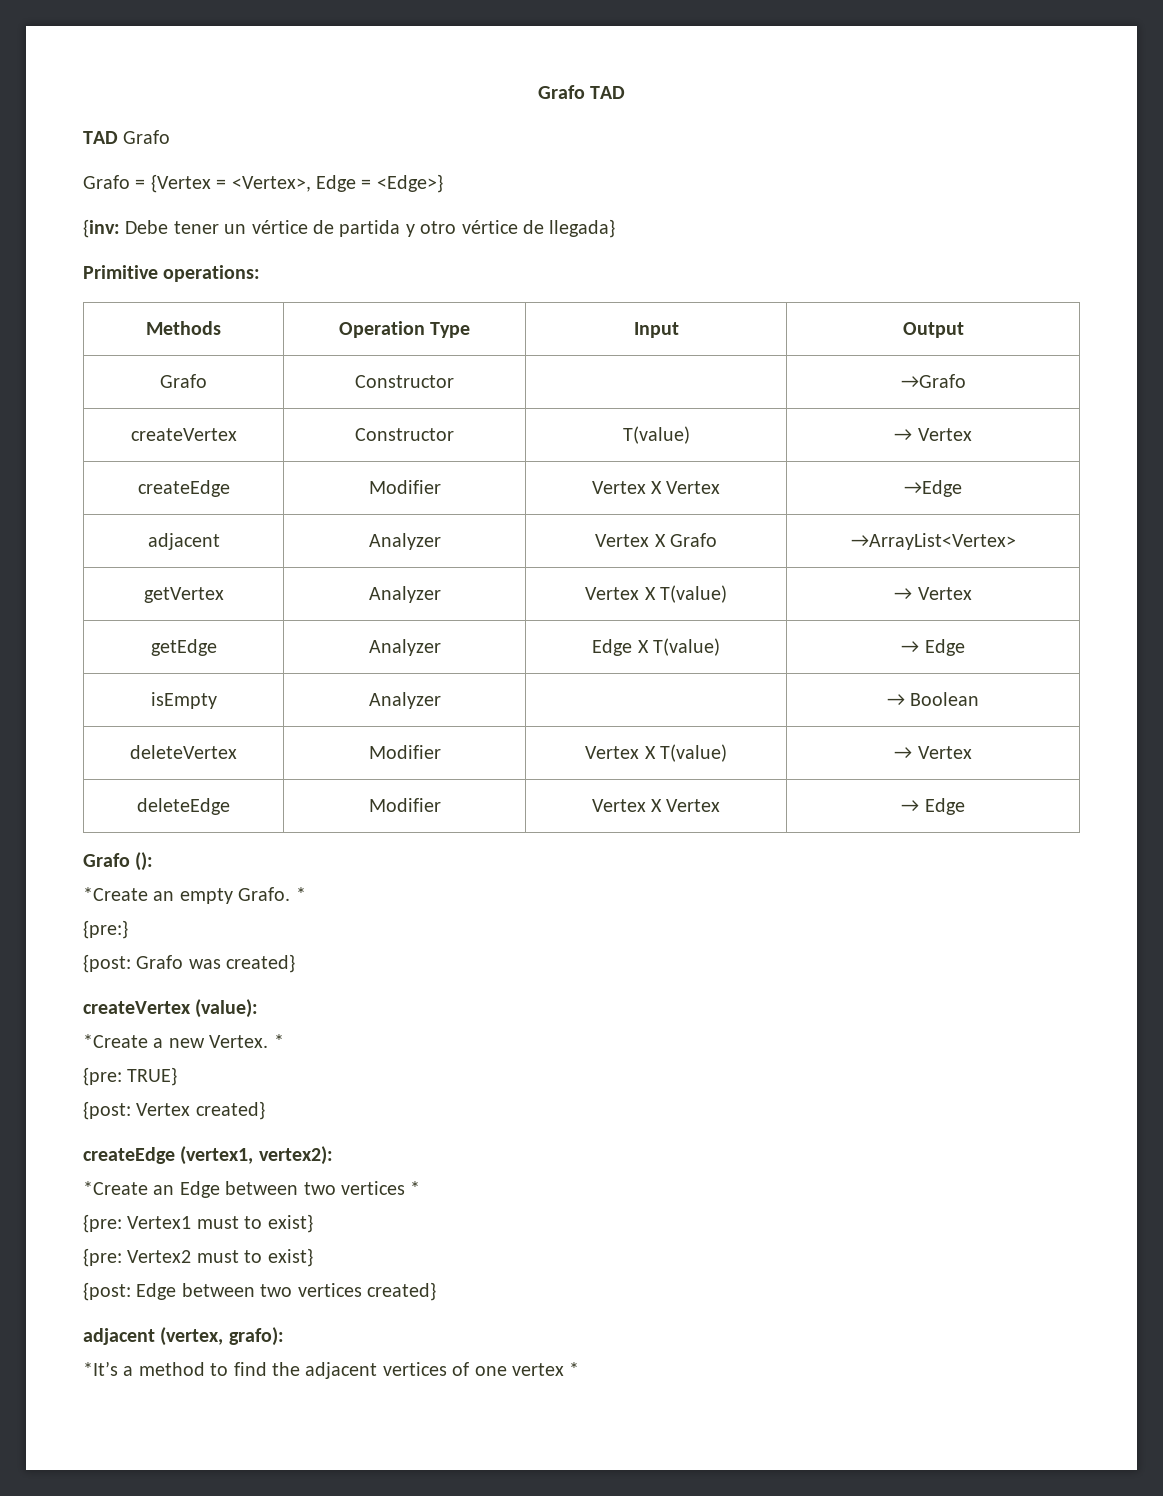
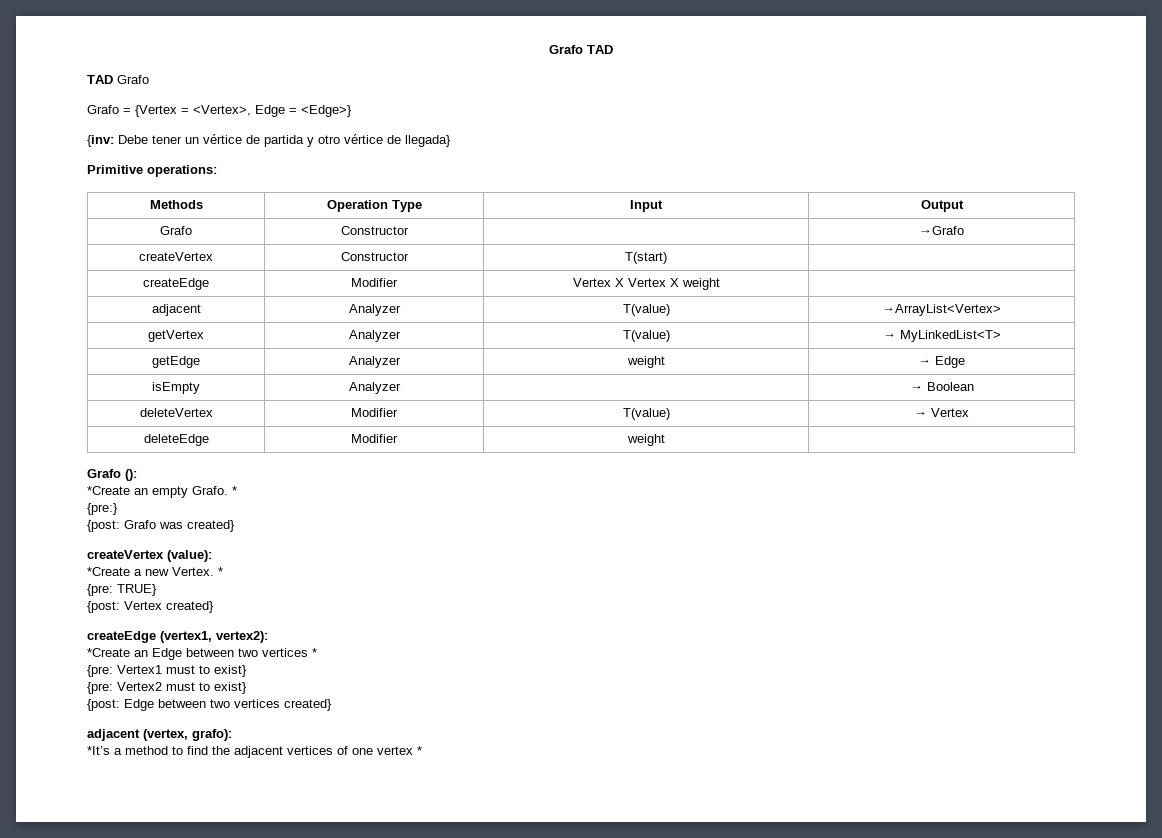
[622,426,690,444] [894,428,972,441] T(value) | → Vertex -> [625,252,667,264] T(start) |
[903,480,962,497] | →Edge -> [669,278,720,290] X weight |
[595,533,717,547] Vertex X Grafo -> [622,304,670,316] T(value)
[585,585,727,603] [894,587,972,600] Vertex X T(value) | → Vertex -> [622,330,670,342] [882,330,1001,342] T(value) | → MyLinkedList<T>
[592,638,720,656] Edge X T(value) -> [626,356,665,368] weight
[585,746,656,759] Vertex X -> (398, 412) none
[591,799,721,812] [901,798,965,815] Vertex X Vertex | → Edge -> [626,434,665,446] weight |

